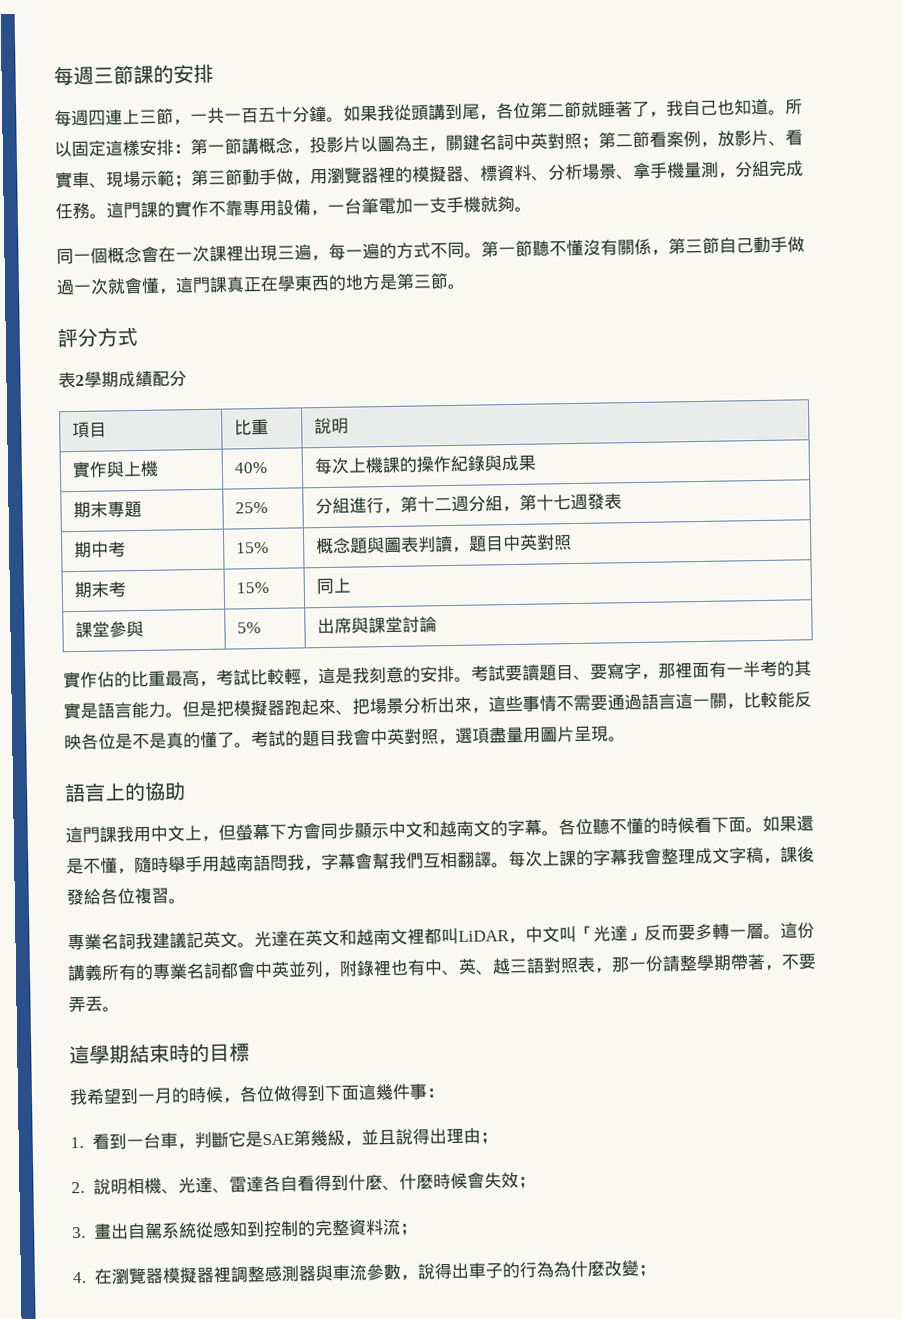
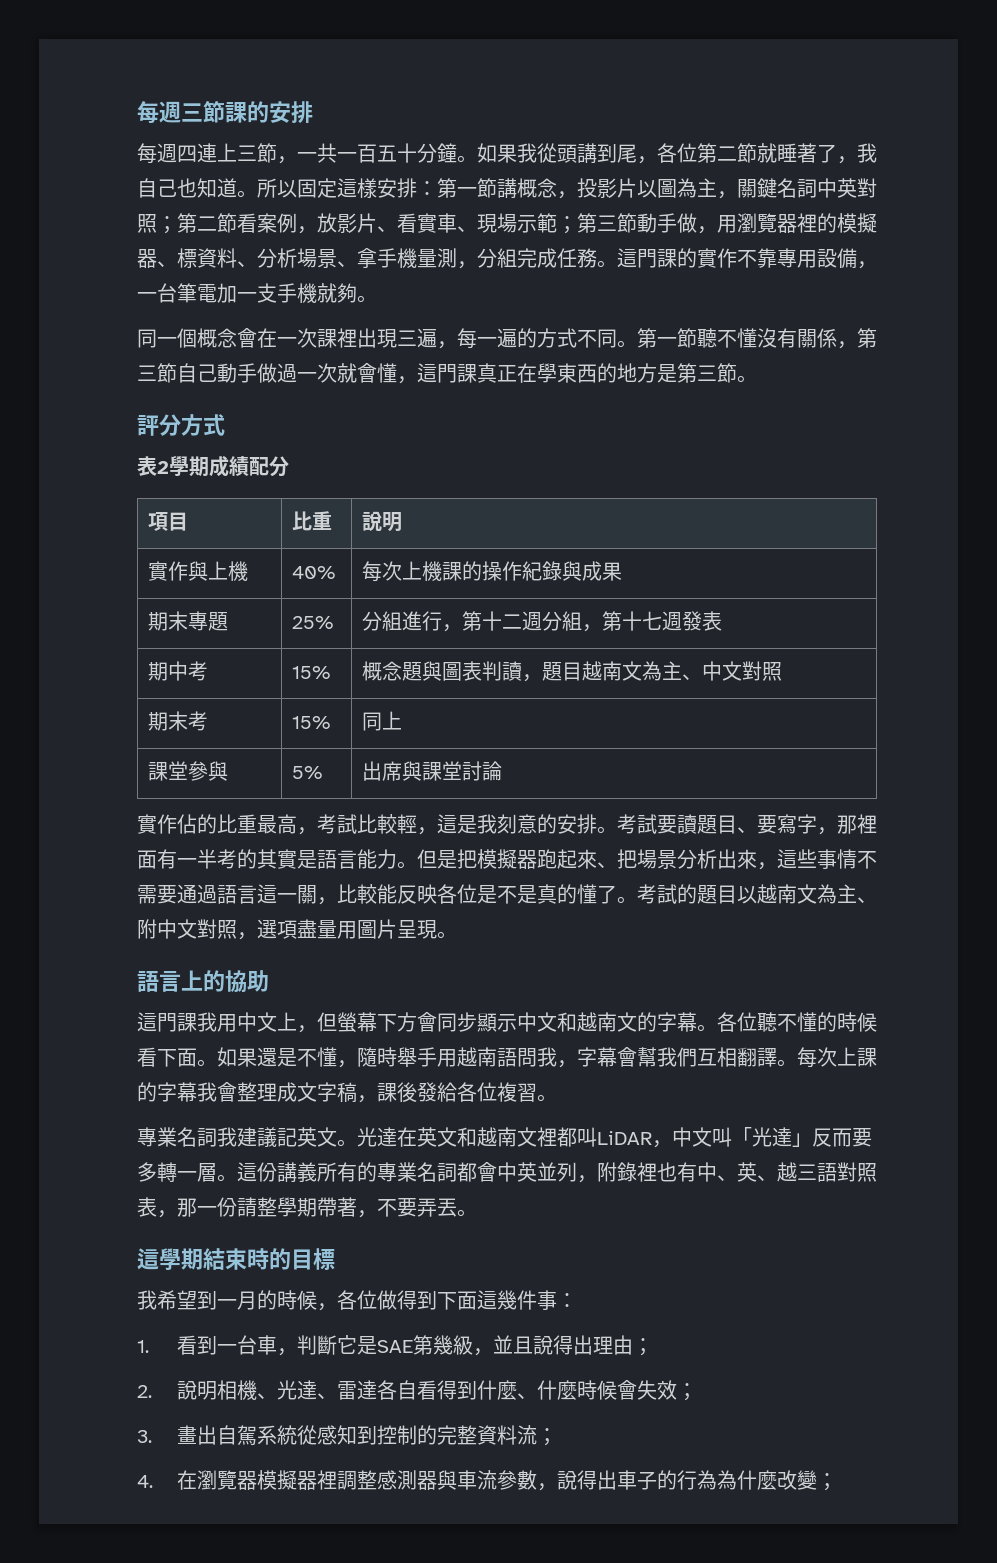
[502,534,538,552] 中英 -> [582,661,743,681] 越南文為主、中文
[336,728,405,746] 我會中英 -> [737,884,877,904] [137,919,197,939] 以越南文為主、附中文

